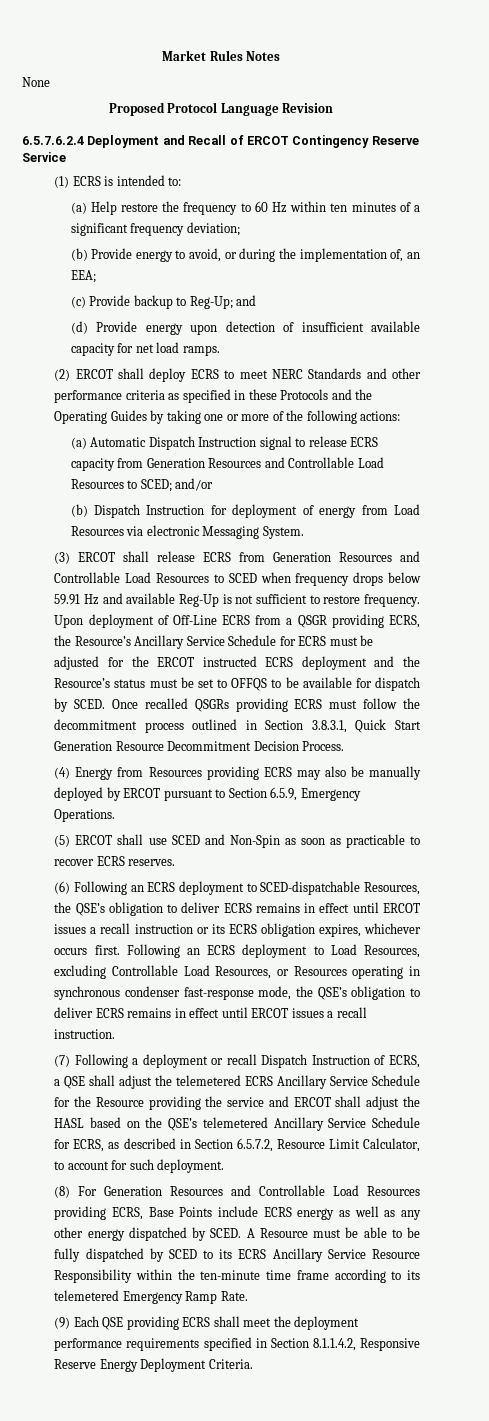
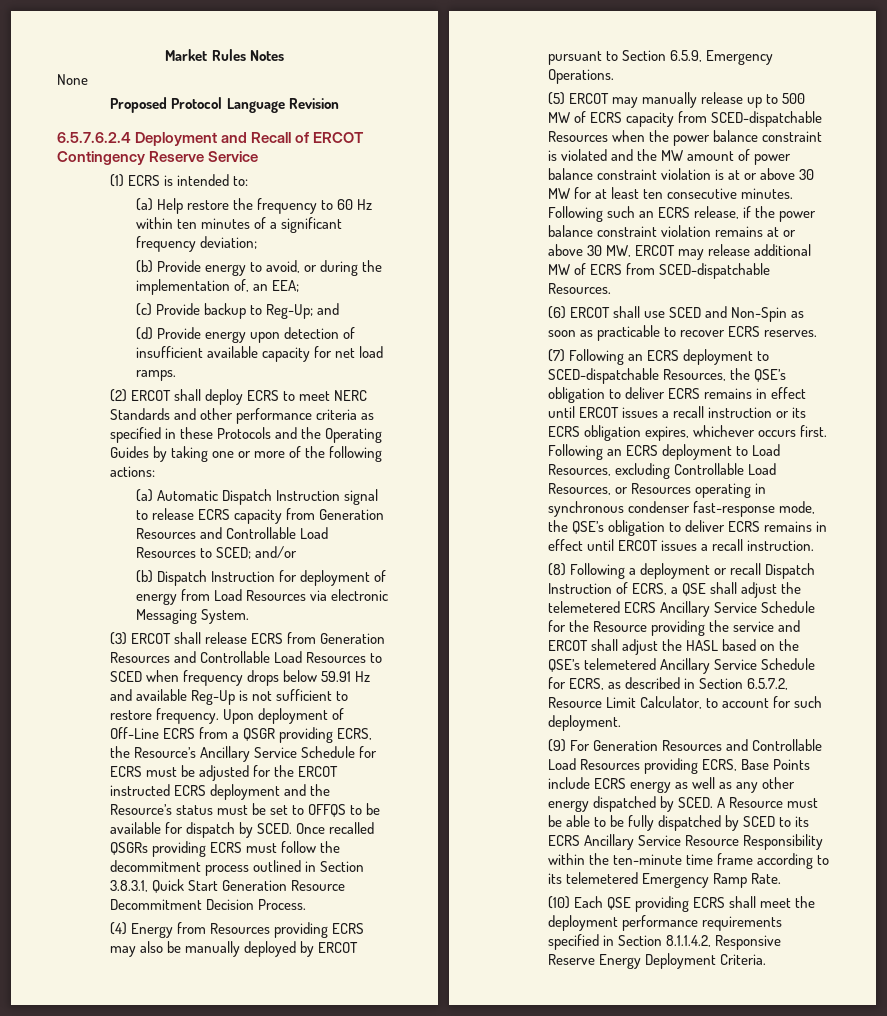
(113, 840) none -> [611,92,806,108] [547,111,822,127] [547,130,822,146] [547,149,792,165] [547,168,815,180] [547,187,793,199] [547,206,817,222] [547,225,796,237] [547,244,811,260] [547,263,770,279] [547,283,611,294] [547,306,610,319] may manually release up to 500 MW of ECRS capacity from SCED-dispatchable Resources when the power balance constraint is violated and the MW amount of power balance constraint violation is at or above 30 MW for at least ten consecutive minutes. Following such an ECRS release, if the power balance constraint violation remains at or above 30 MW, ERCOT may release additional MW of ECRS from SCED-dispatchable Resources. // (6) ERCOT
[54,881,71,894] (6) -> [547,349,565,362] (7)
[54,1055,71,1067] (7) -> [547,563,566,576] (8)
[54,1186,71,1198] (8) -> [547,739,566,752] (9)
[54,1317,71,1329] (9) -> [547,896,570,909] (10)

